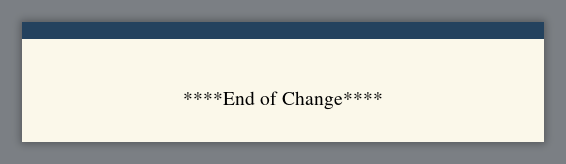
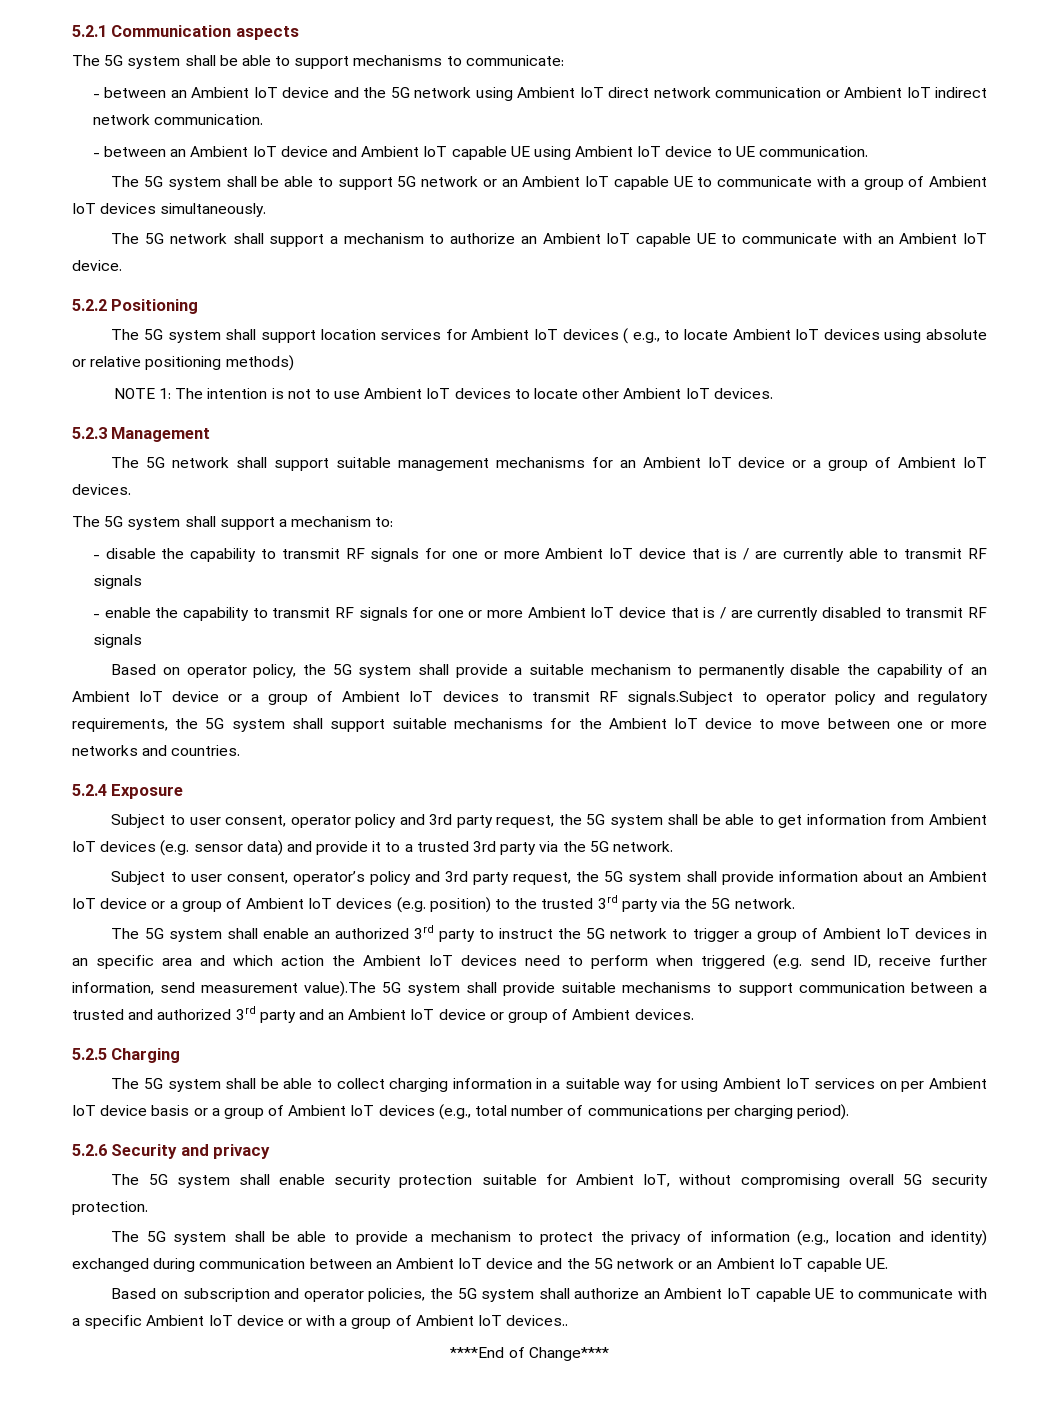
(182, 98) none -> [72,25,299,40] [72,55,564,69] [92,87,988,101] [92,114,264,125] [92,146,869,160] [111,176,987,190] [72,203,267,217] [111,233,987,247] [72,260,122,271] [72,299,199,314] [111,328,988,344] [72,355,294,371] [113,388,773,399] [72,427,211,442] [111,457,988,471] [72,484,131,495] [72,516,394,530] [92,548,988,562] [92,575,142,589] [92,607,987,621] [92,634,142,648] [111,664,987,678] [72,691,988,705] [72,718,987,732] [72,745,241,756] [72,784,184,799] [111,814,987,828] [72,840,673,856] [111,871,987,885] [72,895,795,913] [111,925,987,942] [72,954,987,970] [72,981,987,997] [72,1006,694,1023] [72,1048,181,1063] [111,1078,987,1092] [72,1104,850,1120] [72,1144,271,1159] [111,1174,988,1188] [72,1201,148,1215] [111,1230,987,1246] [72,1258,889,1272] [111,1288,987,1302] [72,1315,569,1329] 5.2.1 Communication aspects // The 5G system shall be able to support mechanisms to communicate: // - between an Ambient IoT device and the 5G network using Ambient IoT direct network communication or Ambient IoT indirect network communication. // - between an Ambient IoT device and Ambient IoT capable UE using Ambient IoT device to UE communication. // The 5G system shall be able to support 5G network or an Ambient IoT capable UE to communicate with a group of Ambient IoT devices simultaneously. // The 5G network shall support a mechanism to authorize an Ambient IoT capable UE to communicate with an Ambient IoT device. // 5.2.2 Positioning // The 5G system shall support location services for Ambient IoT devices ( e.g., to locate Ambient IoT devices using absolute or relative positioning methods) // NOTE 1: The intention is not to use Ambient IoT devices to locate other Ambient IoT devices. // 5.2.3 Management // The 5G network shall support suitable management mechanisms for an Ambient IoT device or a group of Ambient IoT devices. // The 5G system shall support a mechanism to: // - disable the capability to transmit RF signals for one or more Ambient IoT device that is / are currently able to transmit RF signals // - enable the capability to transmit RF signals for one or more Ambient IoT device that is / are currently disabled to transmit RF signals // Based on operator policy, the 5G system shall provide a suitable mechanism to permanently disable the capability of an Ambient IoT device or a group of Ambient IoT devices to transmit RF signals.Subject to operator policy and regulatory requirements, the 5G system shall support suitable mechanisms for the Ambient IoT device to move between one or more networks and countries. // 5.2.4 Exposure // Subject to user consent, operator policy and 3rd party request, the 5G system shall be able to get information from Ambient IoT devices (e.g. sensor data) and provide it to a trusted 3rd party via the 5G network. // Subject to user consent, operator’s policy and 3rd party request, the 5G system shall provide information about an Ambient IoT device or a group of Ambient IoT devices (e.g. position) to the trusted 3rd party via the 5G network. // The 5G system shall enable an authorized 3rd party to instruct the 5G network to trigger a group of Ambient IoT devices in an specific area and which action the Ambient IoT devices need to perform when triggered (e.g. send ID, receive further information, send measurement value).The 5G system shall provide suitable mechanisms to support communication between a trusted and authorized 3rd party and an Ambient IoT device or group of Ambient devices. // 5.2.5 Charging // The 5G system shall be able to collect charging information in a suitable way for using Ambient IoT services on per Ambient IoT device basis or a group of Ambient IoT devices (e.g., total number of communications per charging period). // 5.2.6 Security and privacy // The 5G system shall enable security protection suitable for Ambient IoT, without compromising overall 5G security protection. // The 5G system shall be able to provide a mechanism to protect the privacy of information (e.g., location and identity) exchanged during communication between an Ambient IoT device and the 5G network or an Ambient IoT capable UE. // Based on subscription and operator policies, the 5G system shall authorize an Ambient IoT capable UE to communicate with a specific Ambient IoT device or with a group of Ambient IoT devices.. //

